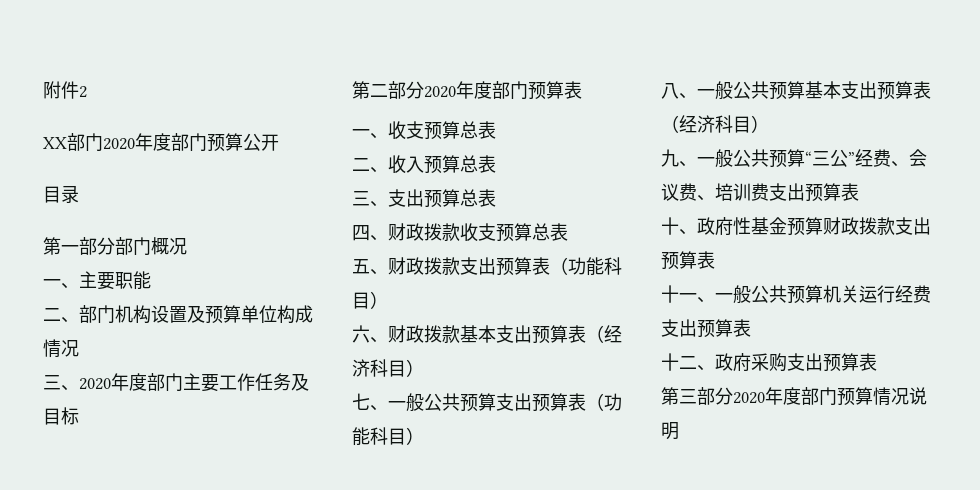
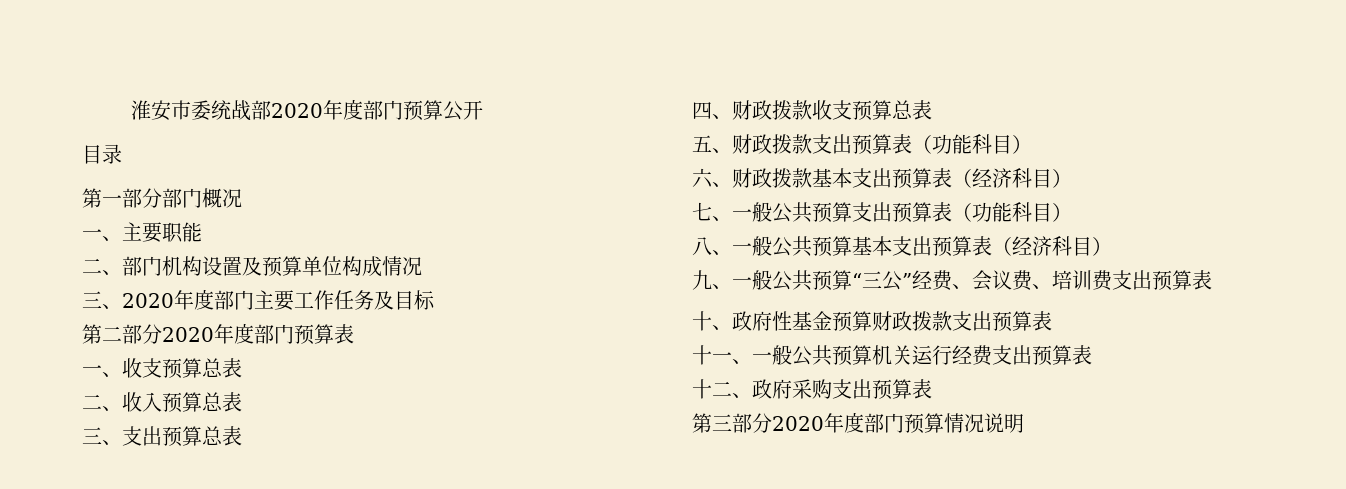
[43,81,87,99] [43,133,103,151] 附件2 // XX部门 -> [131,100,272,121] 淮安市委统战部

